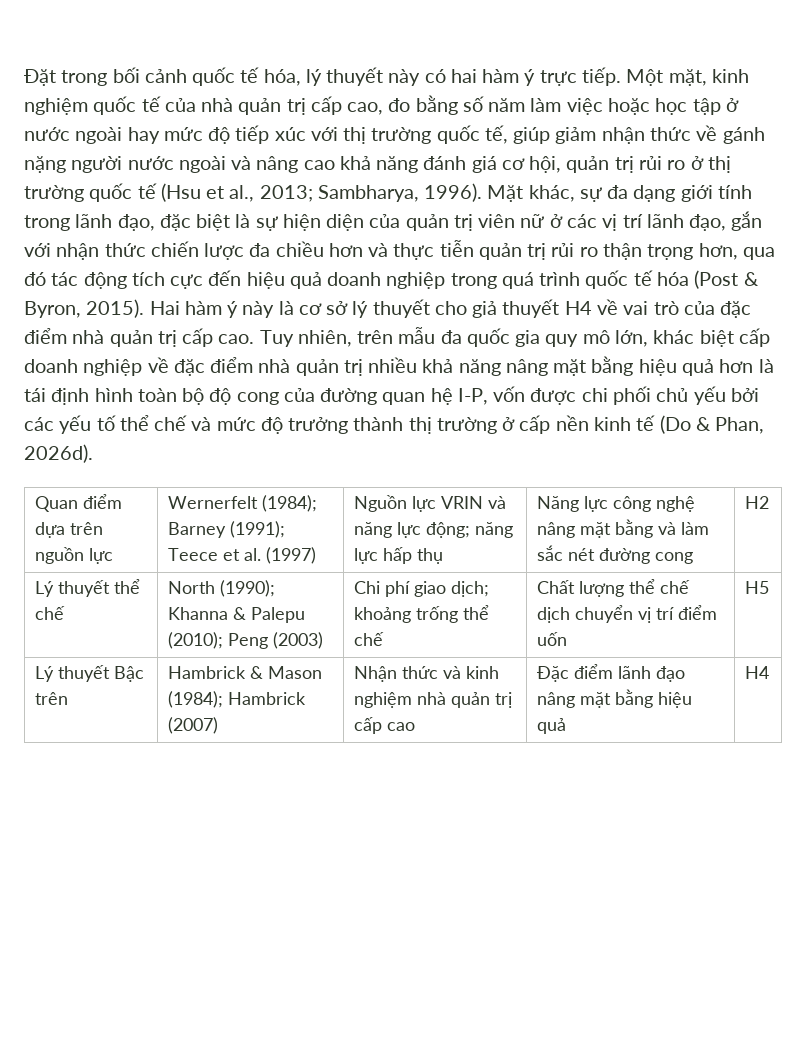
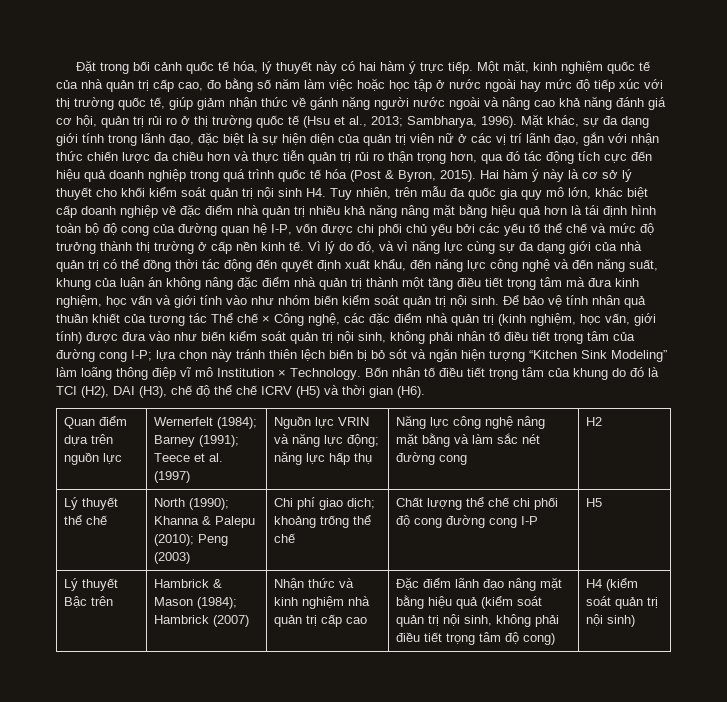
[472,299,752,318] [24,328,255,347] giả thuyết H4 về vai trò của đặc điểm nhà quản trị cấp cao. -> [121,187,326,200] khối kiểm soát quản trị nội sinh H4.
[636,415,765,434] [24,444,93,463] tế (Do & Phan, 2026d). -> [289,240,642,254] [56,258,658,272] [56,276,639,290] [56,295,646,308] [56,312,656,326] [56,331,635,344] [56,348,667,362] [56,367,659,380] [56,385,425,398] tế. Vì lý do đó, và vì năng lực cùng sự đa dạng giới của nhà quản trị có thể đồng thời tác động đến quyết định xuất khẩu, đến năng lực công nghệ và đến năng suất, khung của luận án không nâng đặc điểm nhà quản trị thành một tầng điều tiết trọng tâm mà đưa kinh nghiệm, học vấn và giới tính vào như nhóm biến kiểm soát quản trị nội sinh. Để bảo vệ tính nhân quả thuần khiết của tương tác Thể chế × Công nghệ, các đặc điểm nhà quản trị (kinh nghiệm, học vấn, giới tính) được đưa vào như biến kiểm soát quản trị nội sinh, không phải nhân tố điều tiết trọng tâm của đường cong I-P; lựa chọn này tránh thiên lệch biến bị bỏ sót và ngăn hiện tượng “Kitchen Sink Modeling” làm loãng thông điệp vĩ mô Institution × Technology. Bốn nhân tố điều tiết trọng tâm của khung do đó là TCI (H2), DAI (H3), chế độ thể chế ICRV (H5) và thời gian (H6).
[536,605,717,623] [536,632,567,646] dịch chuyển vị trí điểm uốn -> [513,497,559,510] [396,515,539,528] chi phối độ cong đường cong I-P
[744,666,769,679] | H4 -> [481,596,543,609] [396,614,560,627] [396,632,556,645] [586,578,639,591] [586,596,659,609] [586,614,636,627] (kiểm soát quản trị nội sinh, không phải điều tiết trọng tâm độ cong) | H4 (kiểm soát quản trị nội sinh)

